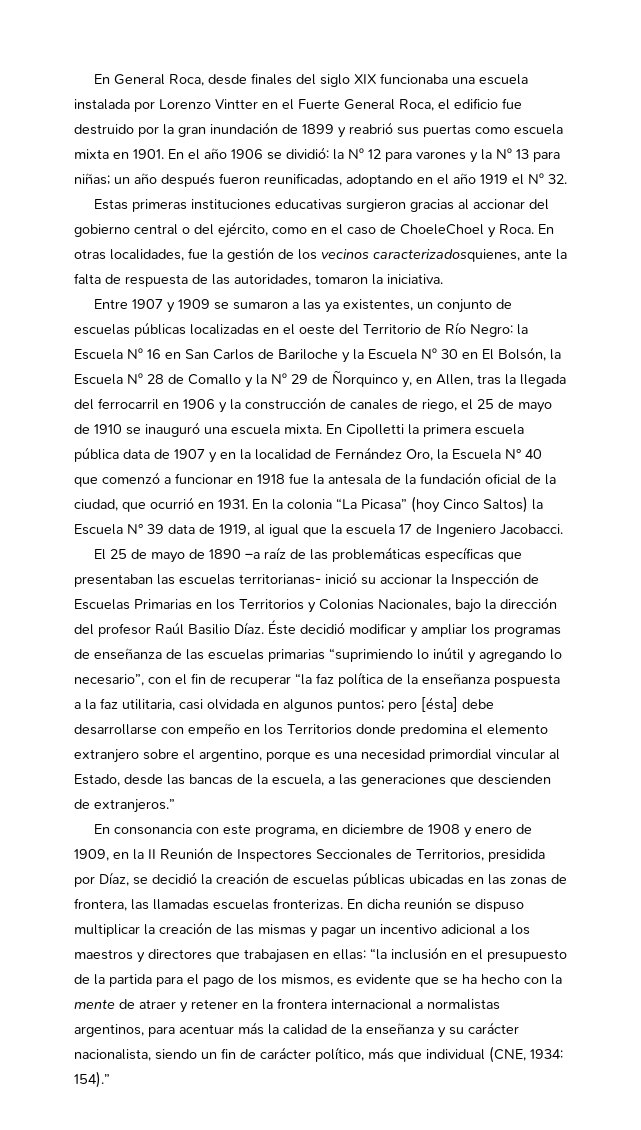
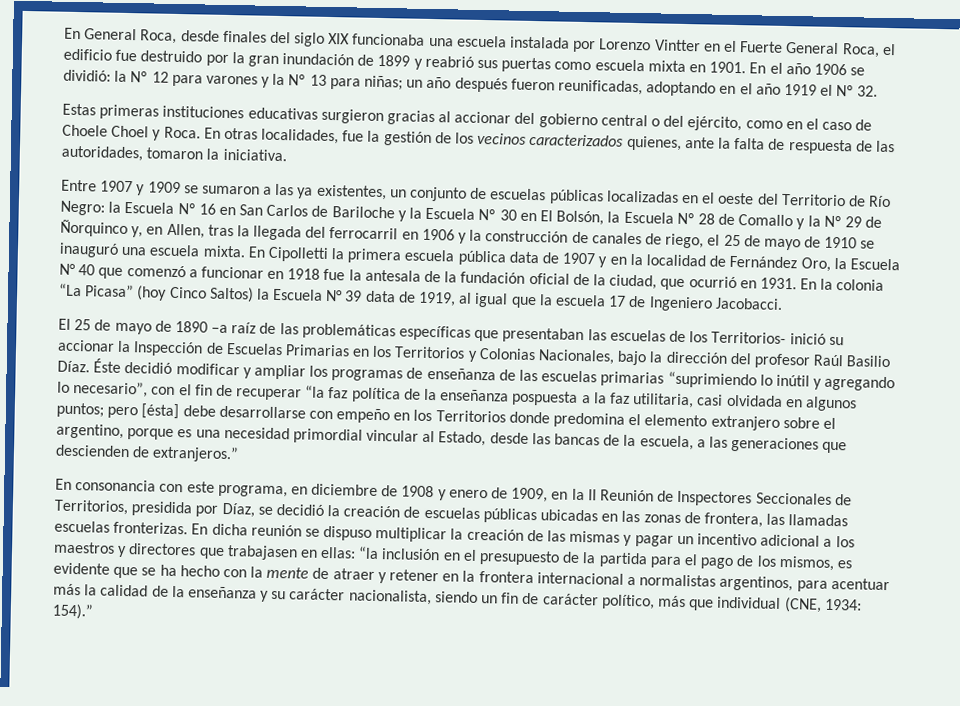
[400,224,484,235] ChoeleChoel -> [62,124,150,138] Choele Choel
[373,249,520,262] caracterizadosquienes, -> [529,133,682,151] caracterizados quienes,
[239,574,321,585] territorianas- -> [668,330,787,345] de los Territorios-

